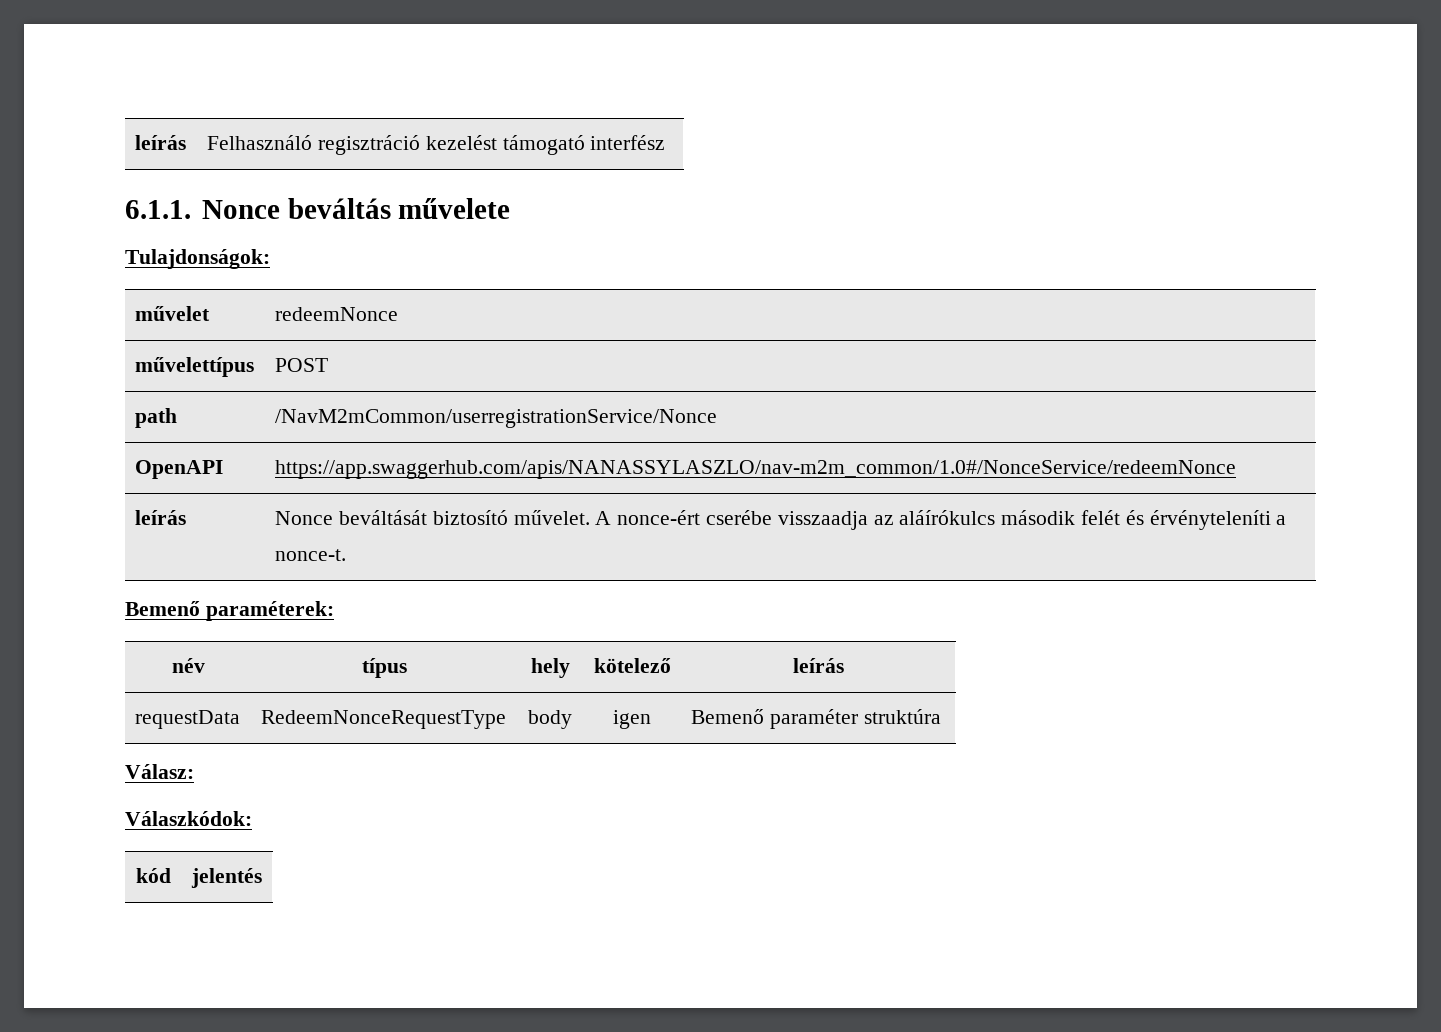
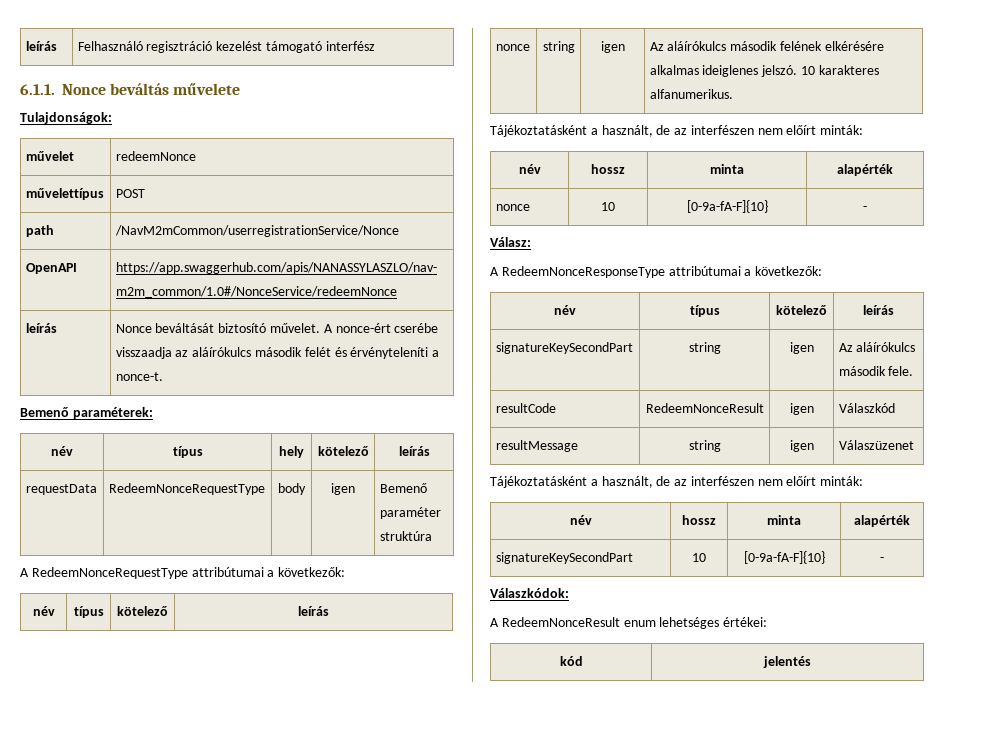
[125,764,194,779] [125,811,252,826] Válasz: // Válaszkódok: -> [20,567,346,579] [32,606,55,616] [73,606,104,618] [117,606,168,616] [298,606,330,616] [495,44,530,51] [542,41,575,53] [600,41,625,53] [649,41,884,51] [649,65,879,77] [649,89,733,99] [490,125,864,137] [518,164,541,174] [591,164,625,174] [710,164,744,174] [837,164,893,176] [495,204,530,211] [601,202,615,211] [686,200,768,213] [863,206,867,211] [490,237,531,247] [490,266,823,278] [554,305,576,315] [689,305,720,317] [776,305,827,315] [863,305,894,315] [495,342,633,354] [688,342,721,354] [789,342,814,354] [838,342,916,352] [838,366,914,376] [495,403,556,413] [645,403,764,413] [789,403,814,415] [838,403,895,413] [495,440,578,452] [688,440,721,452] [789,440,814,452] [838,440,914,450] [490,476,864,488] [569,515,592,525] [682,515,716,525] [767,515,801,525] [854,515,910,527] [495,552,633,564] [692,553,706,562] [743,551,825,564] [880,557,884,562] [490,588,569,598] [490,617,768,629] A RedeemNonceRequestType attribútumai a következők: // név | típus | kötelező | leírás // nonce | string | igen | Az aláírókulcs második felének elkérésére alkalmas ideiglenes jelszó. 10 karakteres alfanumerikus. // Tájékoztatásként a használt, de az interfészen nem előírt minták: // név | hossz | minta | alapérték // nonce | 10 | [0-9a-fA-F]{10} | - // Válasz: // A RedeemNonceResponseType attribútumai a következők: // név | típus | kötelező | leírás // signatureKeySecondPart | string | igen | Az aláírókulcs második fele. // resultCode | RedeemNonceResult | igen | Válaszkód // resultMessage | string | igen | Válaszüzenet // Tájékoztatásként a használt, de az interfészen nem előírt minták: // név | hossz | minta | alapérték // signatureKeySecondPart | 10 | [0-9a-fA-F]{10} | - // Válaszkódok: // A RedeemNonceResult enum lehetséges értékei:

